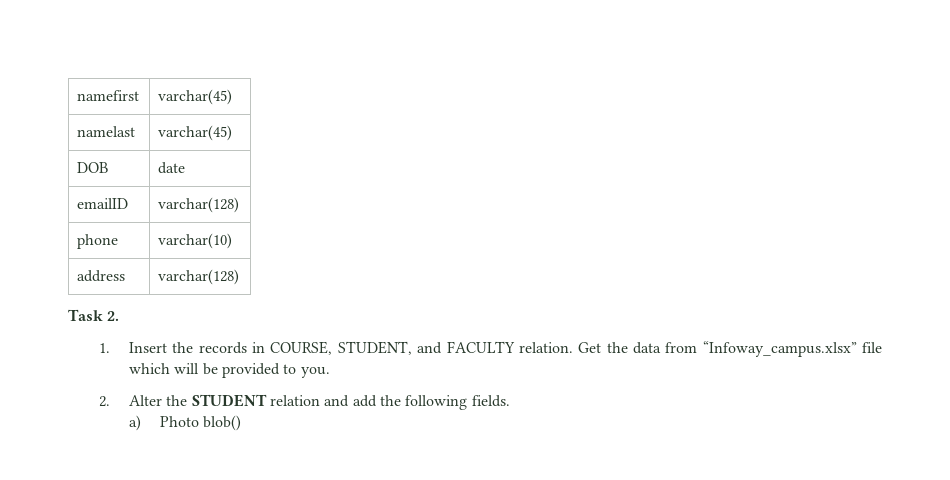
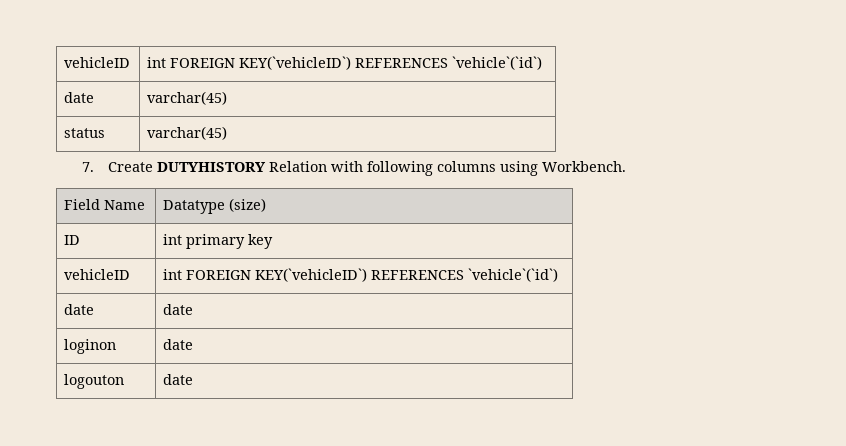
[77,90,140,101] [158,89,233,105] [77,126,136,137] [158,125,233,141] [77,162,109,173] [158,162,186,174] [77,198,129,209] [158,197,240,213] [77,234,119,249] [158,233,233,249] [77,270,126,282] [158,269,240,285] [68,309,120,321] [98,341,882,357] [129,363,330,378] [98,394,510,410] [129,415,241,431] namefirst | varchar(45) // namelast | varchar(45) // DOB | date // emailID | varchar(128) // phone | varchar(10) // address | varchar(128) // Task 2. // 1. Insert the records in COURSE, STUDENT, and FACULTY relation. Get the data from “Infoway_campus.xlsx” file which will be provided to you. // 2. Alter the STUDENT relation and add the following fields. // a) Photo blob() -> [64,57,131,68] [147,56,543,70] [64,92,95,103] [147,91,228,105] [64,128,106,138] [147,126,228,140] [81,161,626,176] [64,199,146,210] [163,198,267,214] [64,235,81,245] [163,234,274,249] [64,269,131,280] [163,268,559,282] [64,304,95,315] [163,304,194,315] [64,339,117,354] [163,339,194,350] [64,374,125,389] [163,374,194,385] vehicleID | int FOREIGN KEY(`vehicleID`) REFERENCES `vehicle`(`id`) // date | varchar(45) // status | varchar(45) // 7. Create DUTYHISTORY Relation with following columns using Workbench. // Field Name | Datatype (size) // ID | int primary key // vehicleID | int FOREIGN KEY(`vehicleID`) REFERENCES `vehicle`(`id`) // date | date // loginon | date // logouton | date

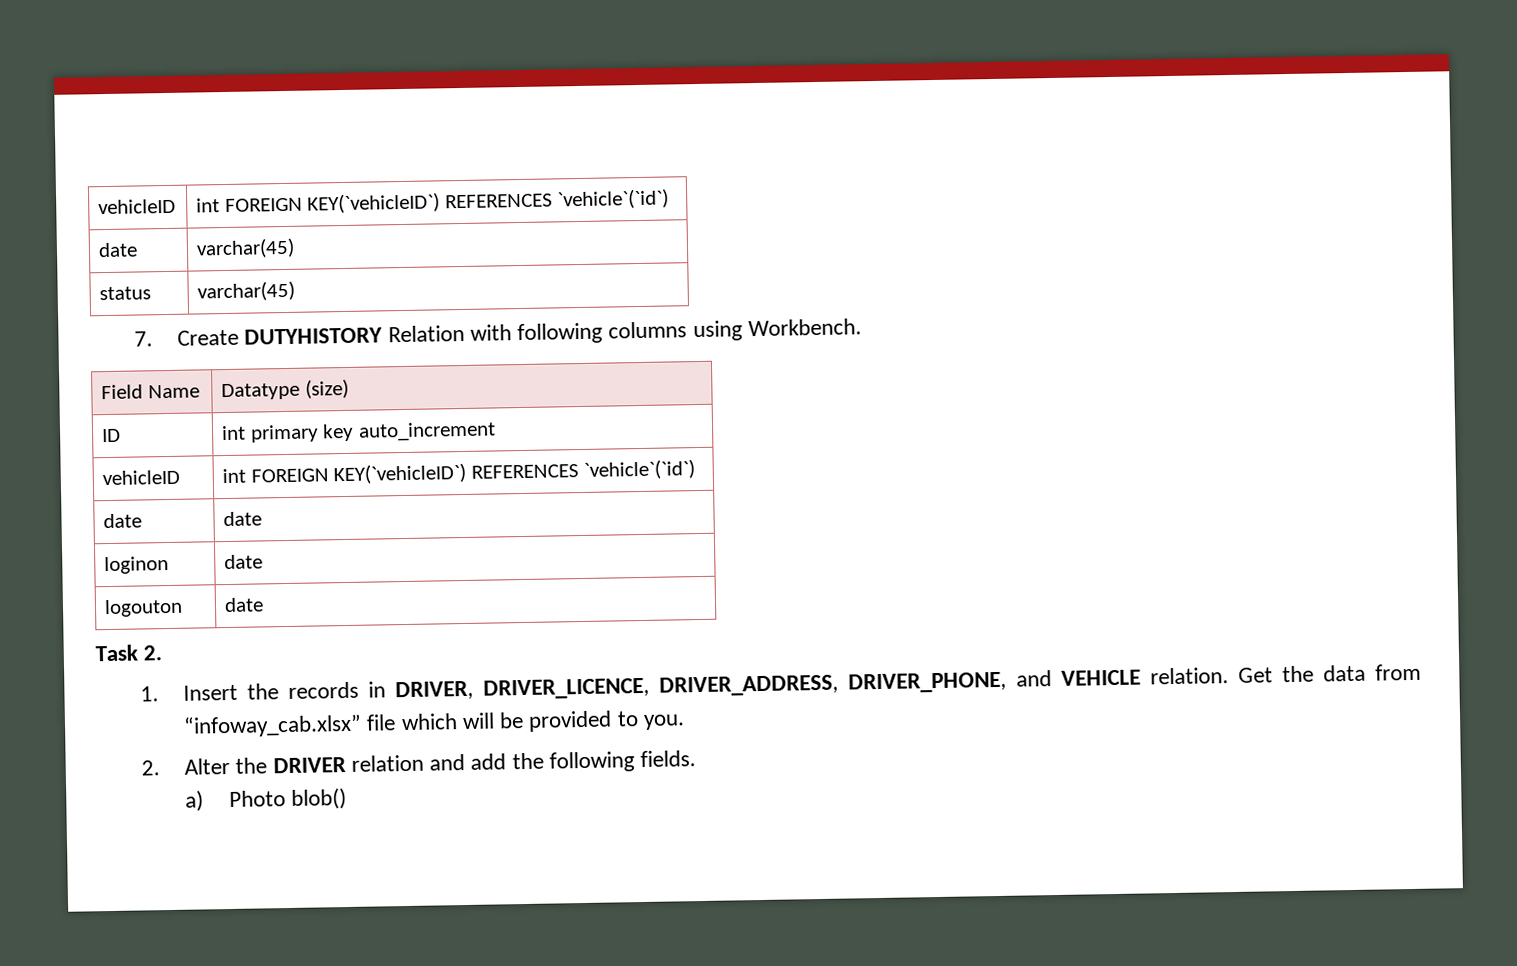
(274, 241) none -> [357,421,496,442] auto_increment
(194, 379) none -> [95,644,163,662] [139,663,1421,702] [183,710,685,738] [140,750,696,776] [185,788,348,812] // Task 2. // 1. Insert the records in DRIVER, DRIVER_LICENCE, DRIVER_ADDRESS, DRIVER_PHONE, and VEHICLE relation. Get the data from “infoway_cab.xlsx” file which will be provided to you. // 2. Alter the DRIVER relation and add the following fields. // a) Photo blob()

